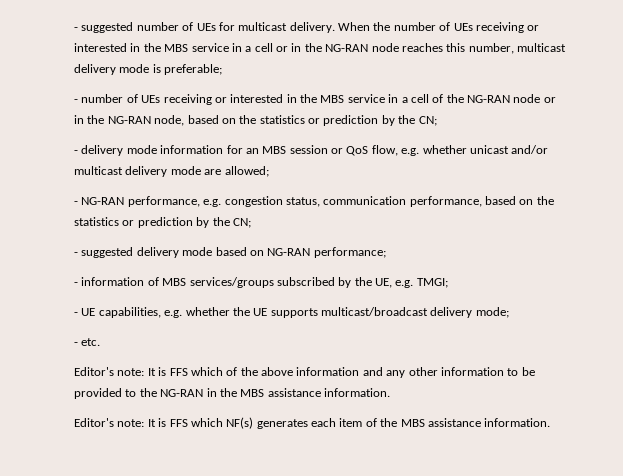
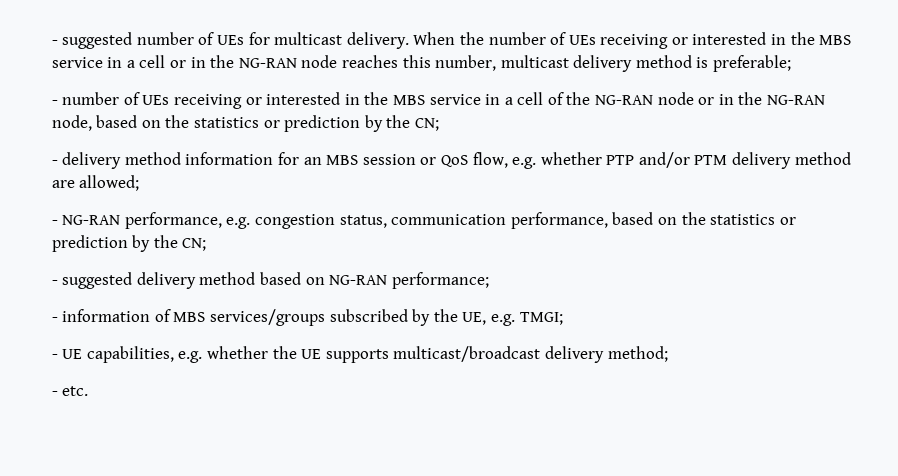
[119,64,150,73] mode -> [635,55,692,68] method
[126,145,157,154] mode -> [124,152,181,165] method
[469,145,549,154] [74,166,201,177] unicast and/or multicast delivery mode -> [606,152,851,169] PTP and/or PTM delivery method
[182,247,213,256] mode -> [199,272,256,285] method
[475,307,509,318] mode; -> [607,346,668,362] method;
[74,367,535,378] [74,388,391,399] [74,417,551,429] // Editor's note: It is FFS which of the above information and any other information to be provided to the NG-RAN in the MBS assistance information. // Editor's note: It is FFS which NF(s) generates each item of the MBS assistance information. -> (89, 391) none

